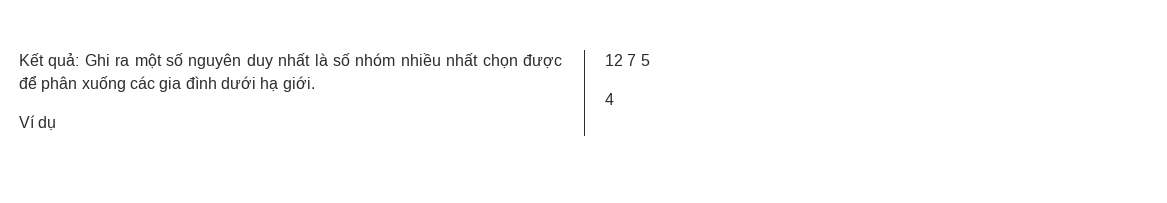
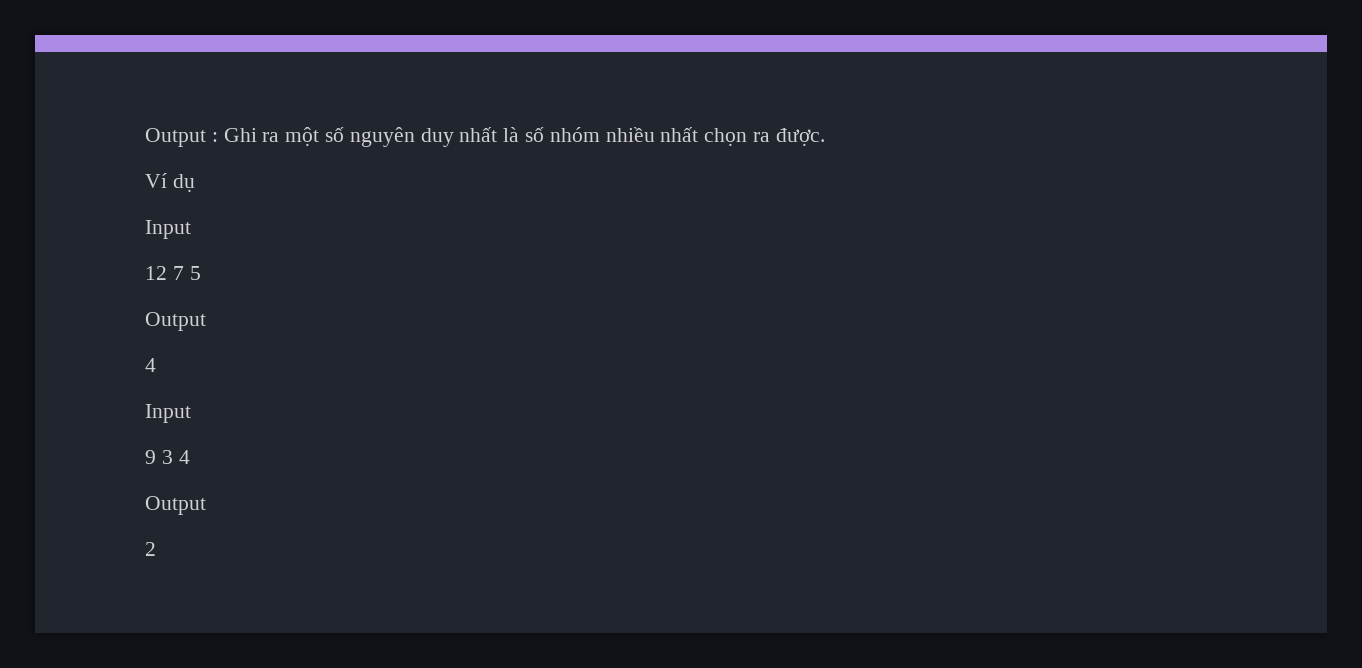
[19,53,80,69] Kết quả: -> [145,128,218,147] Output :
[522,54,562,69] [19,76,315,92] được để phân xuống các gia đình dưới hạ giới. -> [753,128,825,146] ra được.
(57, 123) none -> [145,220,191,239] // Input
[605,93,614,105] // 4 -> [145,312,206,331] [145,358,156,372] [145,404,191,423] [145,450,190,464] [145,496,206,515] [145,542,156,556] // Output // 4 // Input // 9 3 4 // Output // 2

